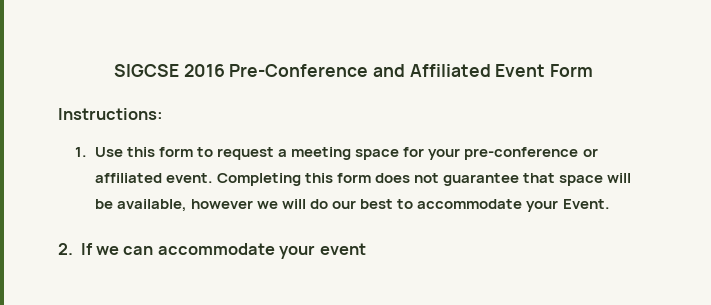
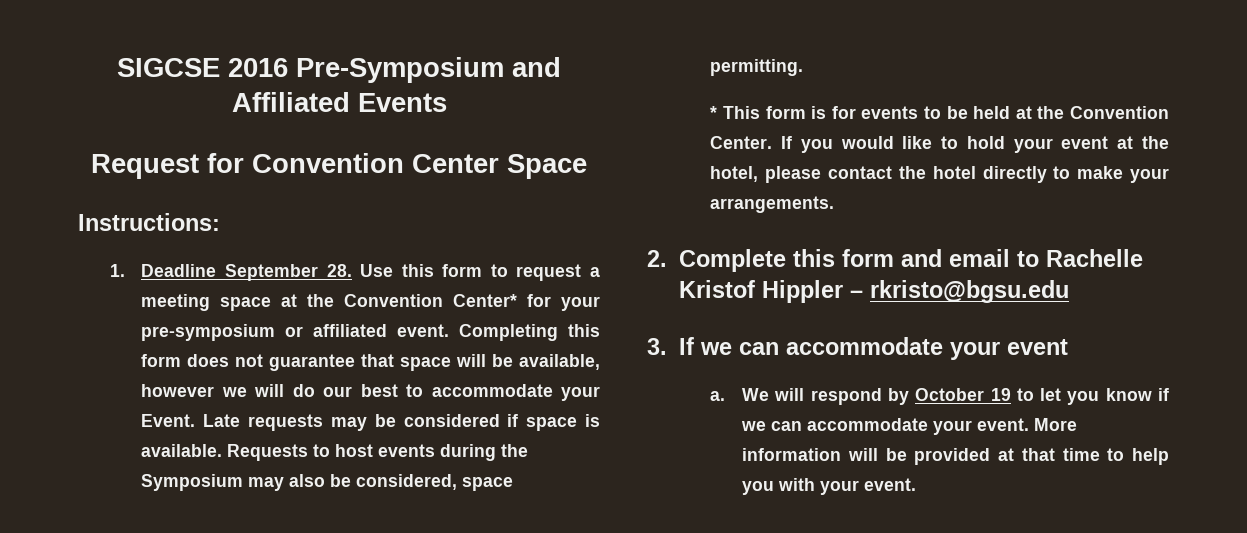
[229,64,369,77] Pre-Conference -> [296,57,504,83] Pre-Symposium
[495,64,594,77] Event Form -> [357,93,447,112] [91,153,587,179] Events // Request for Convention Center Space
(88, 152) none -> [141,264,352,281] Deadline September 28.
(400, 154) none -> [281,294,518,307] at the Convention Center*
[464,147,579,160] pre-conference -> [141,324,276,341] pre-symposium
[58,243,73,255] // 2. -> [203,414,600,431] [141,444,529,461] [141,474,514,491] [710,59,804,76] [710,106,1169,119] [710,136,1169,153] [710,166,1169,183] [710,196,835,213] [647,249,1143,272] [678,280,1069,303] [647,338,667,355] Late requests may be considered if space is available. Requests to host events during the Symposium may also be considered, space permitting. // * This form is for events to be held at the Convention Center. If you would like to hold your event at the hotel, please contact the hotel directly to make your arrangements. // 2. Complete this form and email to Rachelle Kristof Hippler – rkristo@bgsu.edu // 3.
(366, 249) none -> [710,388,1169,405] [741,418,1078,435] [742,448,1169,465] [742,478,917,495] // a. We will respond by October 19 to let you know if we can accommodate your event. More information will be provided at that time to help you with your event.

